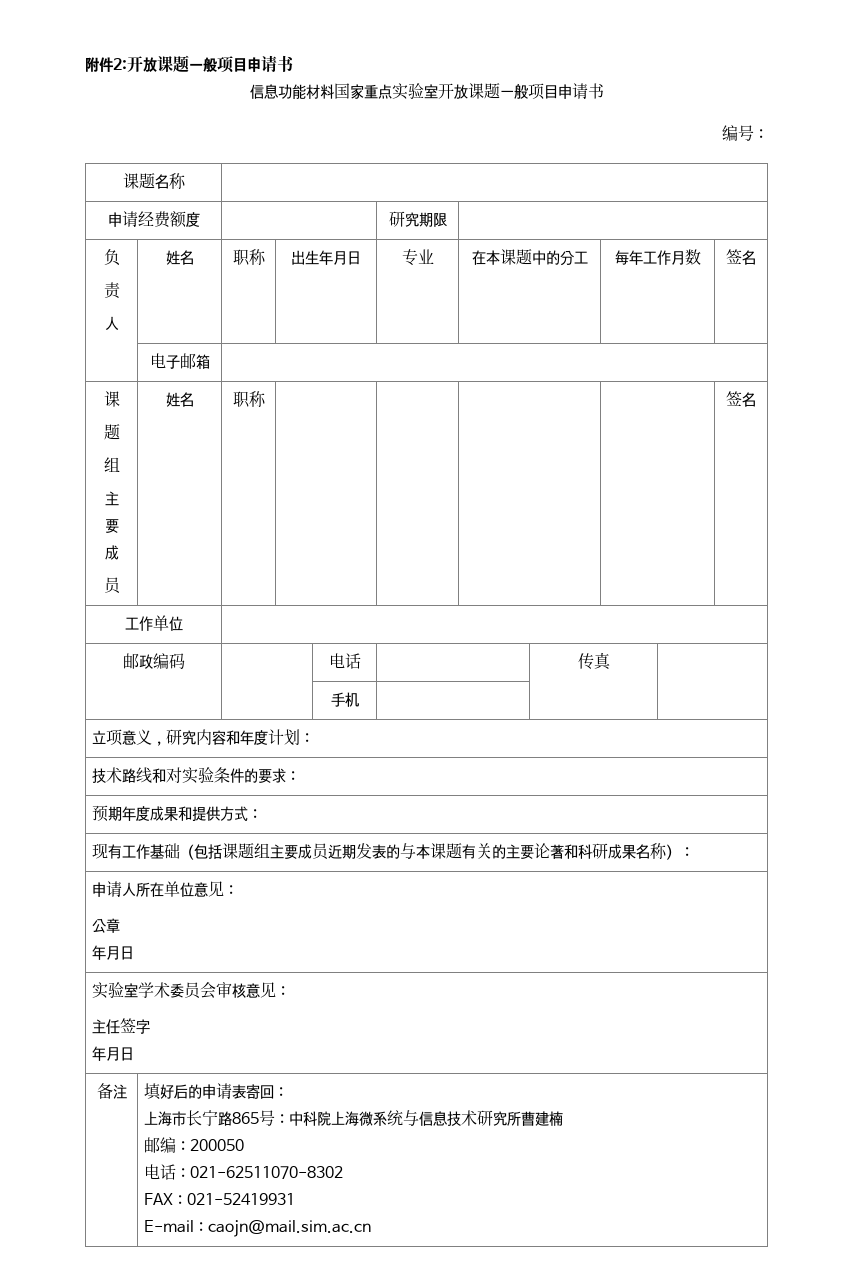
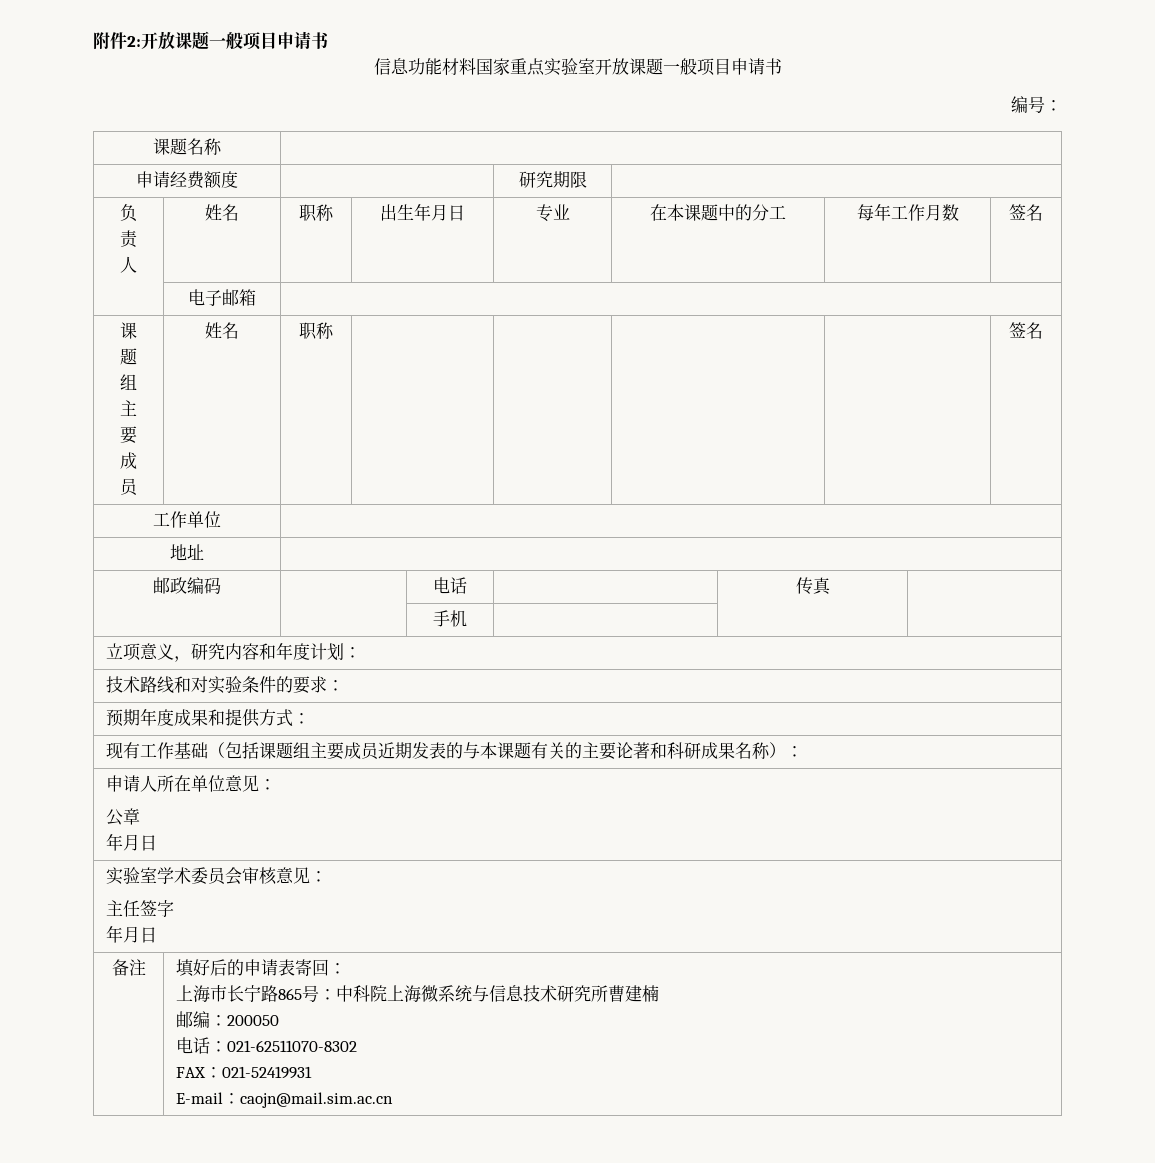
(183, 623) none -> [170,544,204,561] // 地址 |

